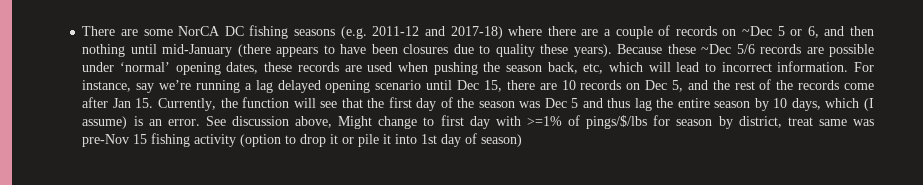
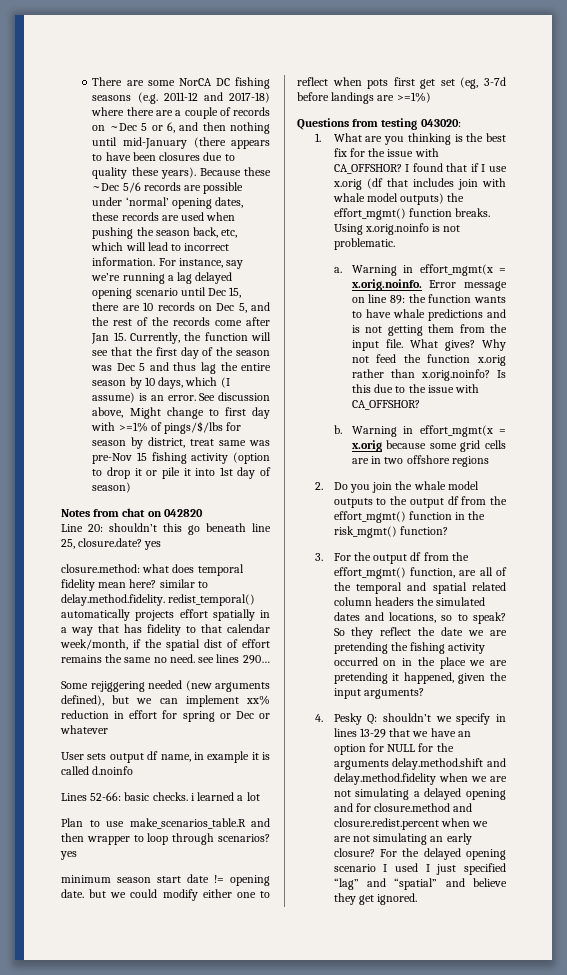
(523, 140) none -> [61,508,203,517] [61,523,271,535] [61,538,162,550] [61,564,244,576] [61,579,208,591] [61,594,256,606] [61,609,270,621] [61,624,270,636] [60,639,270,651] [61,654,270,664] [61,680,270,692] [61,695,270,707] [61,710,270,722] [60,725,108,734] [61,751,270,763] [61,766,134,775] [61,792,260,801] [61,818,270,829] [61,833,270,845] [60,851,77,860] [61,874,270,886] [61,889,270,901] [297,77,506,89] [297,92,431,104] [297,118,461,130] [315,133,506,145] [333,148,439,157] [333,163,507,174] [332,178,506,190] [332,193,465,205] [333,208,491,220] [333,223,461,235] [333,238,395,250] [333,264,506,276] [351,279,507,291] [351,294,506,304] [351,309,506,321] [351,324,507,336] [351,339,506,351] [351,354,506,366] [351,369,506,381] [351,384,480,393] [351,400,420,410] [333,425,506,437] [351,440,506,452] [351,455,489,467] [315,481,479,493] [333,496,507,508] [333,511,486,523] [333,526,448,538] [315,552,469,564] [333,567,507,579] [333,582,506,594] [333,597,486,606] [333,612,506,624] [333,627,507,639] [333,642,486,654] [333,657,507,669] [333,672,507,684] [333,688,424,699] [315,713,506,725] [333,728,471,738] [333,743,454,755] [333,758,506,770] [333,773,507,785] [333,788,506,800] [333,803,473,812] [333,818,489,830] [333,833,472,845] [333,848,506,860] [333,863,506,875] [333,878,507,890] [333,893,418,905] // Notes from chat on 042820 // Line 20: shouldn’t this go beneath line 25, closure.date? yes // closure.method: what does temporal fidelity mean here? similar to delay.method.fidelity. redist_temporal() automatically projects effort spatially in a way that has fidelity to that calendar week/month, if the spatial dist of effort remains the same no need. see lines 290… // Some rejiggering needed (new arguments defined), but we can implement xx% reduction in effort for spring or Dec or whatever // User sets output df name, in example it is called d.noinfo // Lines 52-66: basic checks. i learned a lot // Plan to use make_scenarios_table.R and then wrapper to loop through scenarios? yes // minimum season start date != opening date. but we could modify either one to reflect when pots first get set (eg, 3-7d before landings are >=1%) // Questions from testing 043020: // 1. What are you thinking is the best fix for the issue with CA_OFFSHOR? I found that if I use x.orig (df that includes join with whale model outputs) the effort_mgmt() function breaks. Using x.orig.noinfo is not problematic. // a. Warning in effort_mgmt(x = x.orig.noinfo. Error message on line 89: the function wants to have whale predictions and is not getting them from the input file. What gives? Why not feed the function x.orig rather than x.orig.noinfo? Is this due to the issue with CA_OFFSHOR? // b. Warning in effort_mgmt(x = x.orig because some grid cells are in two offshore regions // 2. Do you join the whale model outputs to the output df from the effort_mgmt() function in the risk_mgmt() function? // 3. For the output df from the effort_mgmt() function, are all of the temporal and spatial related column headers the simulated dates and locations, so to speak? So they reflect the date we are pretending the fishing activity occurred on in the place we are pretending it happened, given the input arguments? // 4. Pesky Q: shouldn’t we specify in lines 13-29 that we have an option for NULL for the arguments delay.method.shift and delay.method.fidelity when we are not simulating a delayed opening and for closure.method and closure.redist.percent when we are not simulating an early closure? For the delayed opening scenario I used I just specified “lag” and “spatial” and believe they get ignored.

